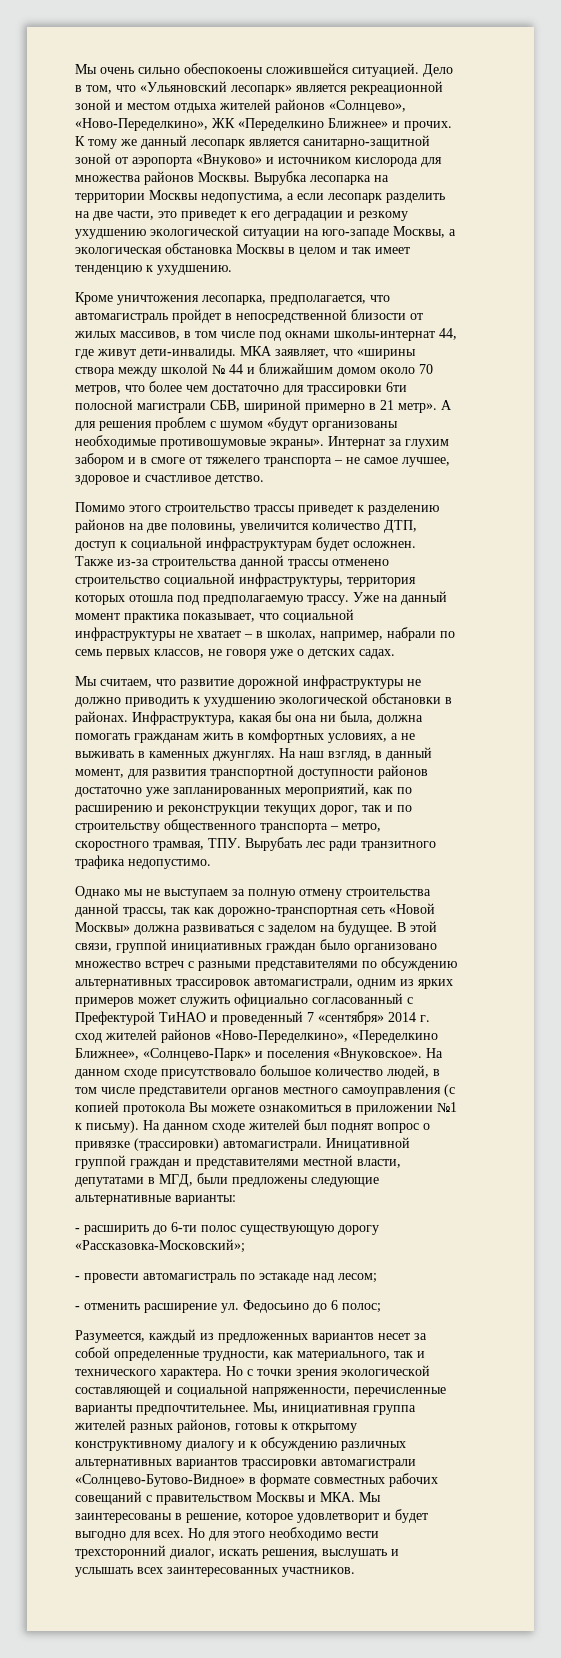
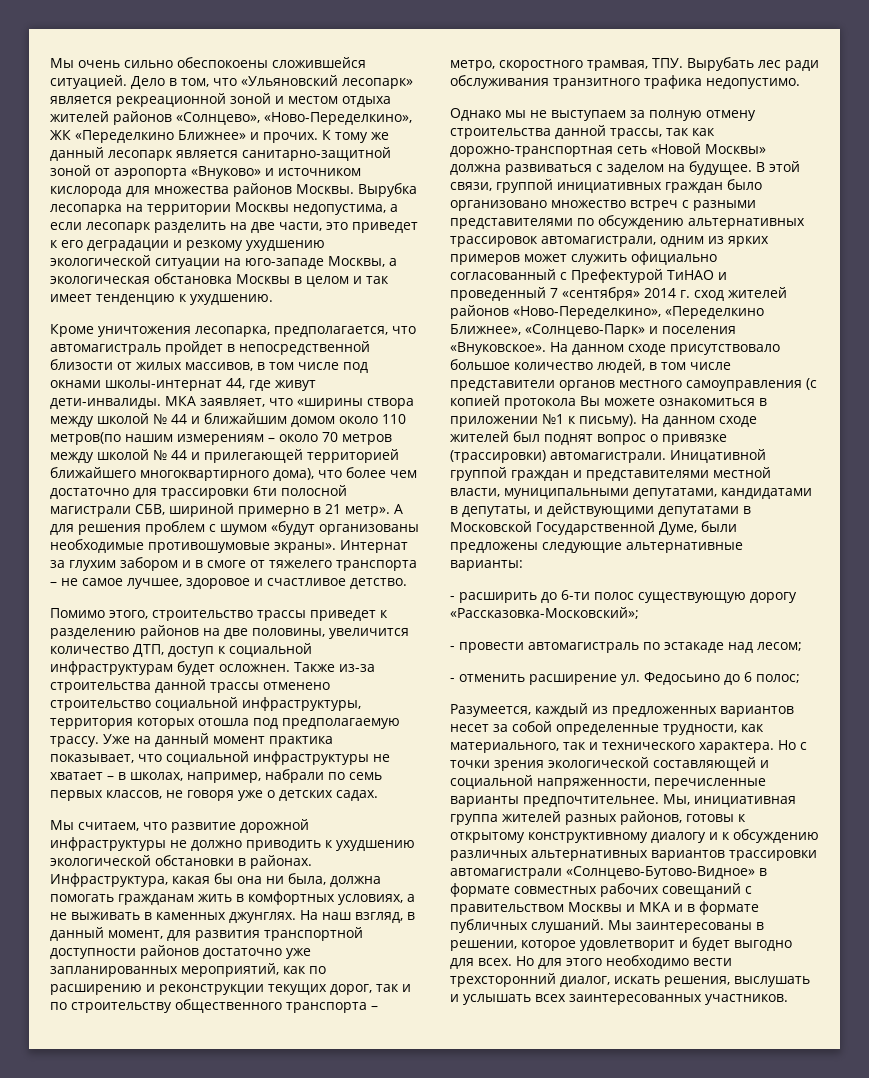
[419,364,433,374] [75,385,121,395] 70 метров, -> [382,414,406,424] [50,432,392,445] [50,449,399,463] [50,467,314,481] 110 метров(по нашим измерениям – около 70 метров между школой № 44 и прилегающей территорией ближайшего многоквартирного дома),
[129,505,161,512] этого -> [109,610,148,619] этого,
(357, 846) none -> [450,75,549,89] обслуживания
[75,1174,193,1187] депутатами в МГД, -> [504,488,812,499] [450,503,751,517] [450,521,697,535] муниципальными депутатами, кандидатами в депутаты, и действующими депутатами в Московской Государственной Думе,
[320,1492,355,1502] МКА. -> [639,901,759,915] [450,919,604,933] МКА и в формате публичных слушаний.
[186,1513,242,1523] решение, -> [450,940,517,951] решении,

